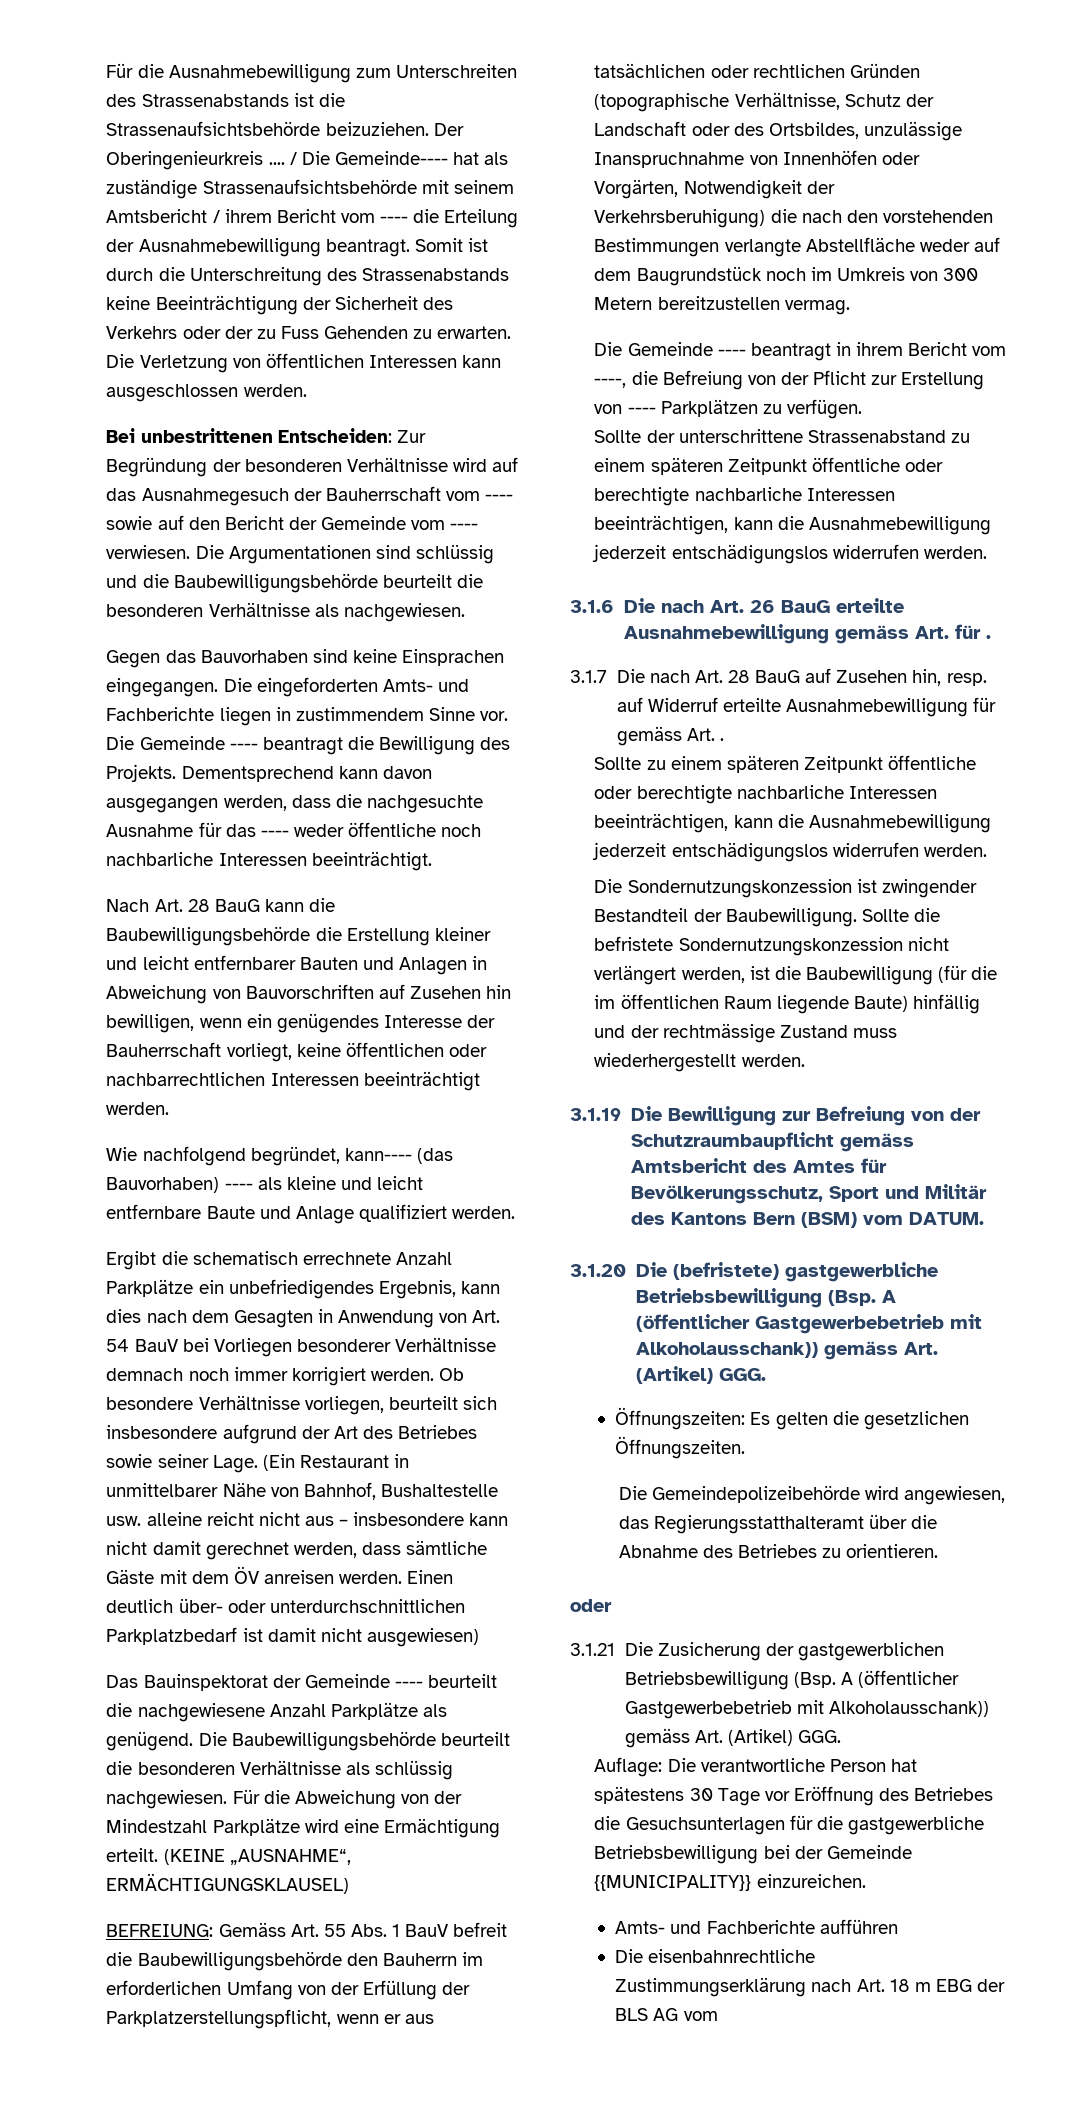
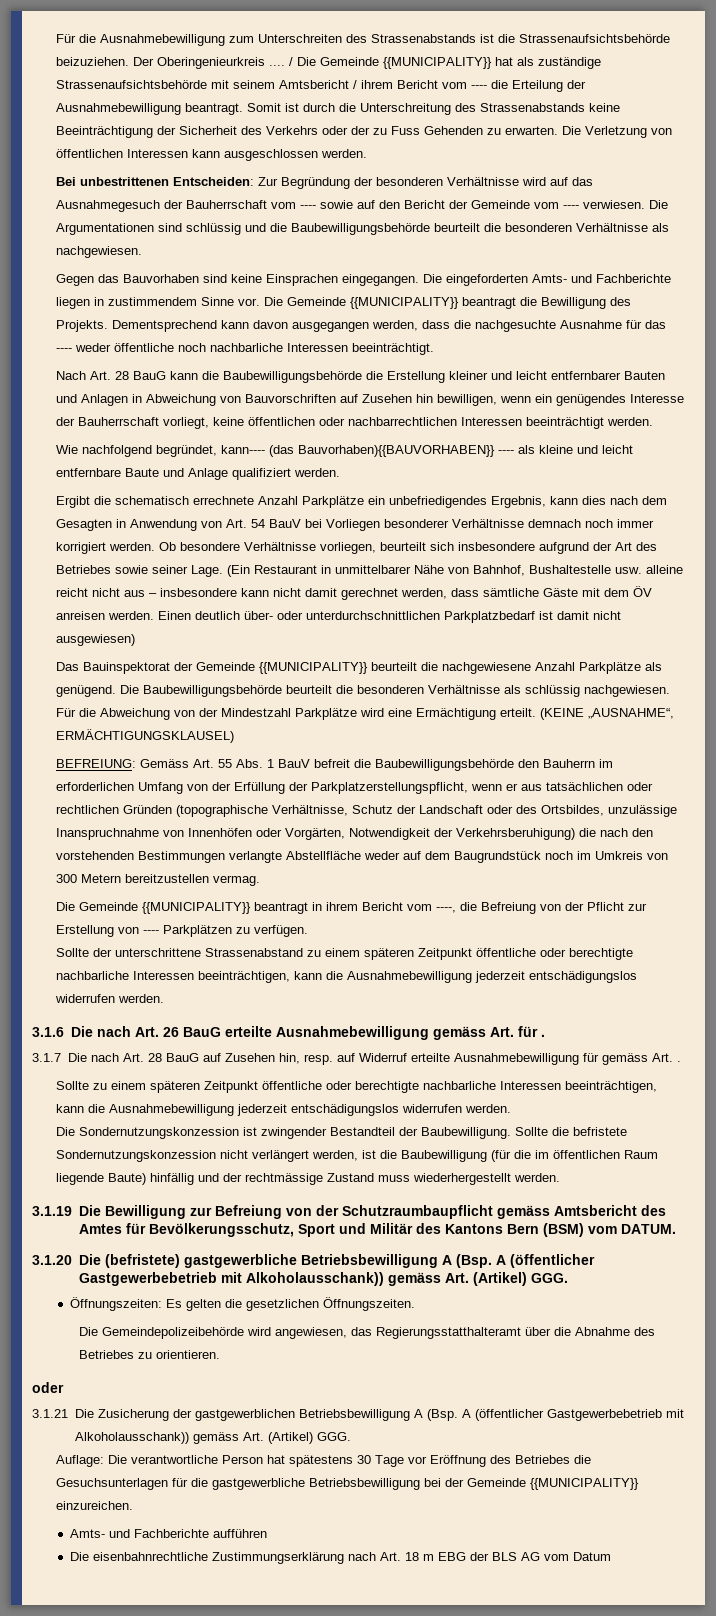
[334,151,448,165] Gemeinde---- -> [319,57,492,69] Gemeinde {{MUNICIPALITY}}
[229,743,258,750] ---- -> [349,297,459,309] {{MUNICIPALITY}}
[106,1177,220,1193] Bauvorhaben) -> [297,445,495,457] Bauvorhaben){{BAUVORHABEN}}
[394,1681,423,1688] ---- -> [258,662,368,674] {{MUNICIPALITY}}
[717,349,746,356] ---- -> [141,902,251,914] {{MUNICIPALITY}}
(822, 1298) none -> [441,1255,452,1265] A
(789, 1680) none -> [413,1409,423,1418] A
(718, 2016) none -> [572,1552,611,1561] Datum

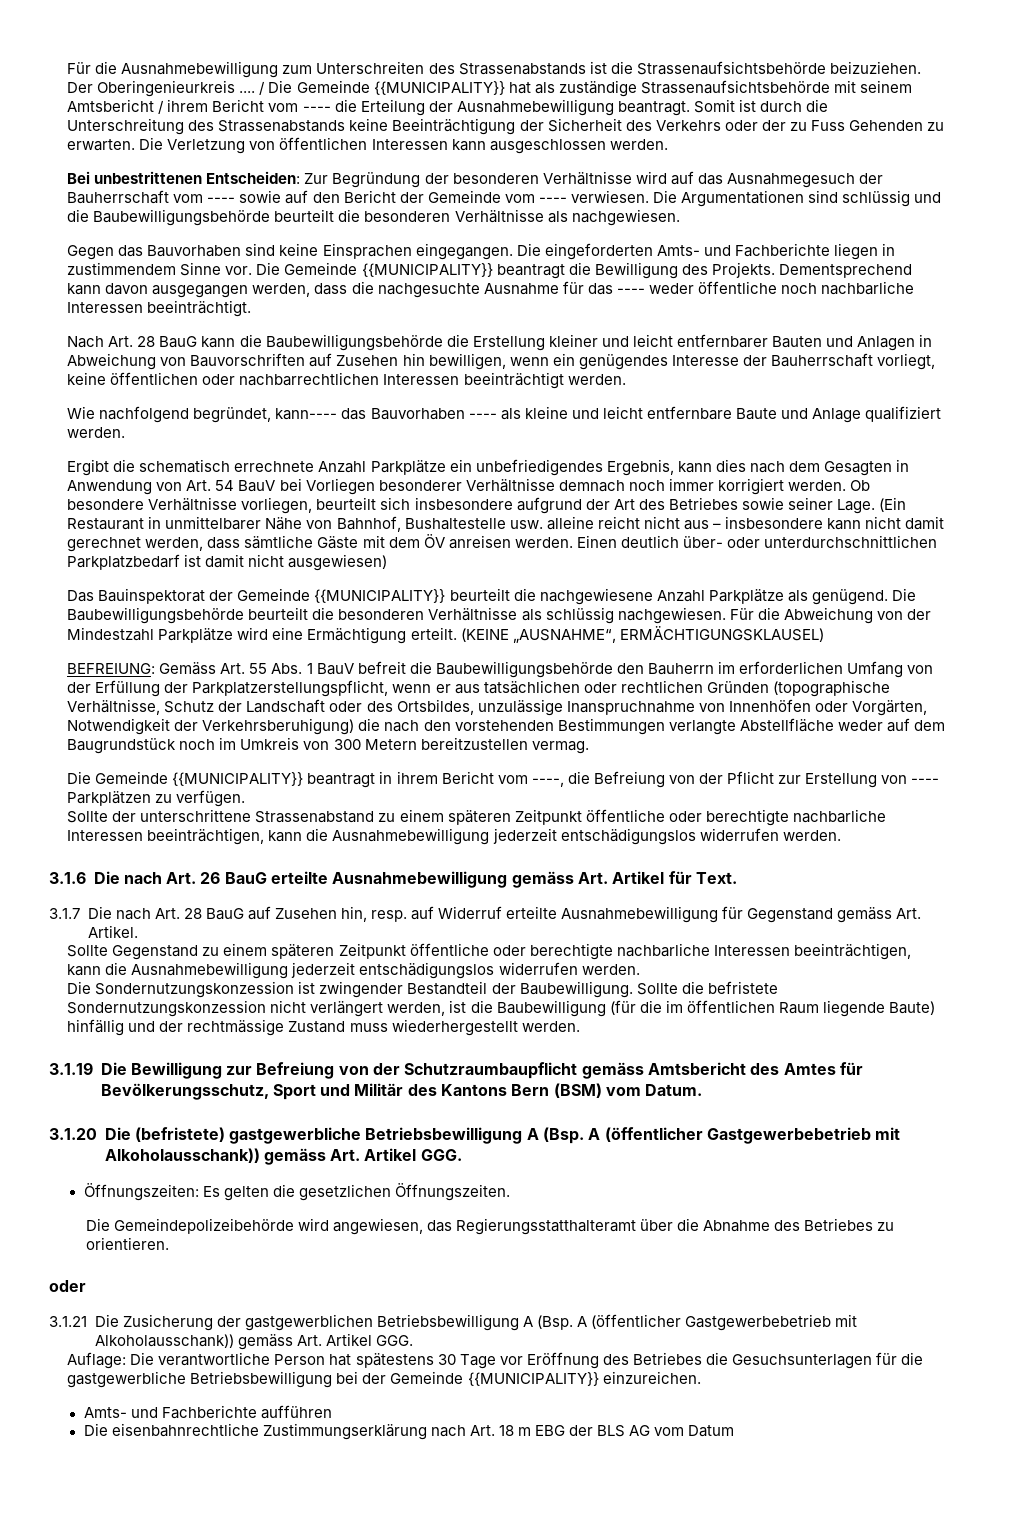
[268,445,495,457] (das Bauvorhaben){{BAUVORHABEN}} -> [341,408,465,420] das Bauvorhaben
[517,1026,545,1037] für . -> [612,871,738,884] Artikel für Text.
[601,1053,681,1065] [55,1081,89,1090] gemäss Art. . // Sollte -> [747,907,922,923] [87,925,138,938] [67,945,199,960] Gegenstand gemäss Art. Artikel. // Sollte Gegenstand
[620,1224,676,1234] DATUM. -> [645,1084,703,1096] Datum.
[472,1272,527,1286] (Artikel) -> [364,1148,417,1161] Artikel
[267,1432,313,1444] (Artikel) -> [325,1333,372,1346] Artikel

